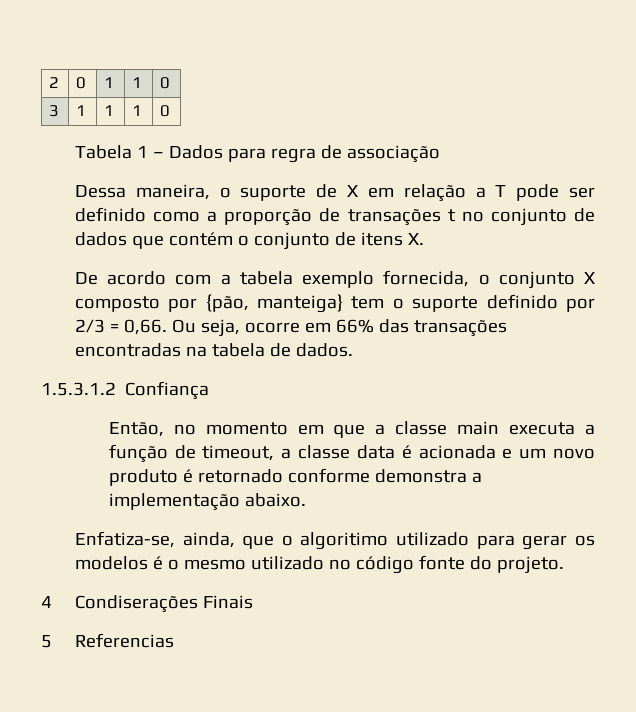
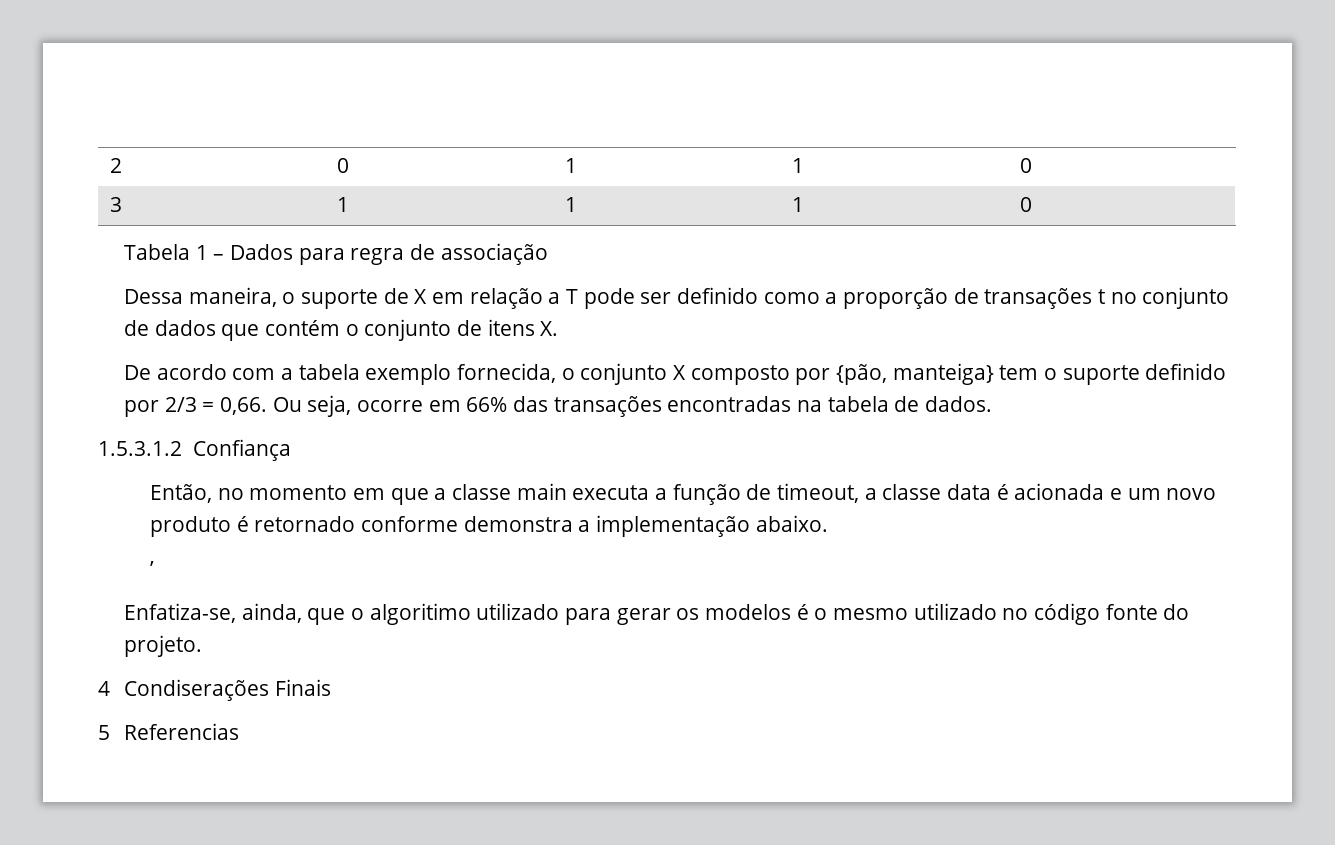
(306, 500) none -> [149,561,154,576] // ’

